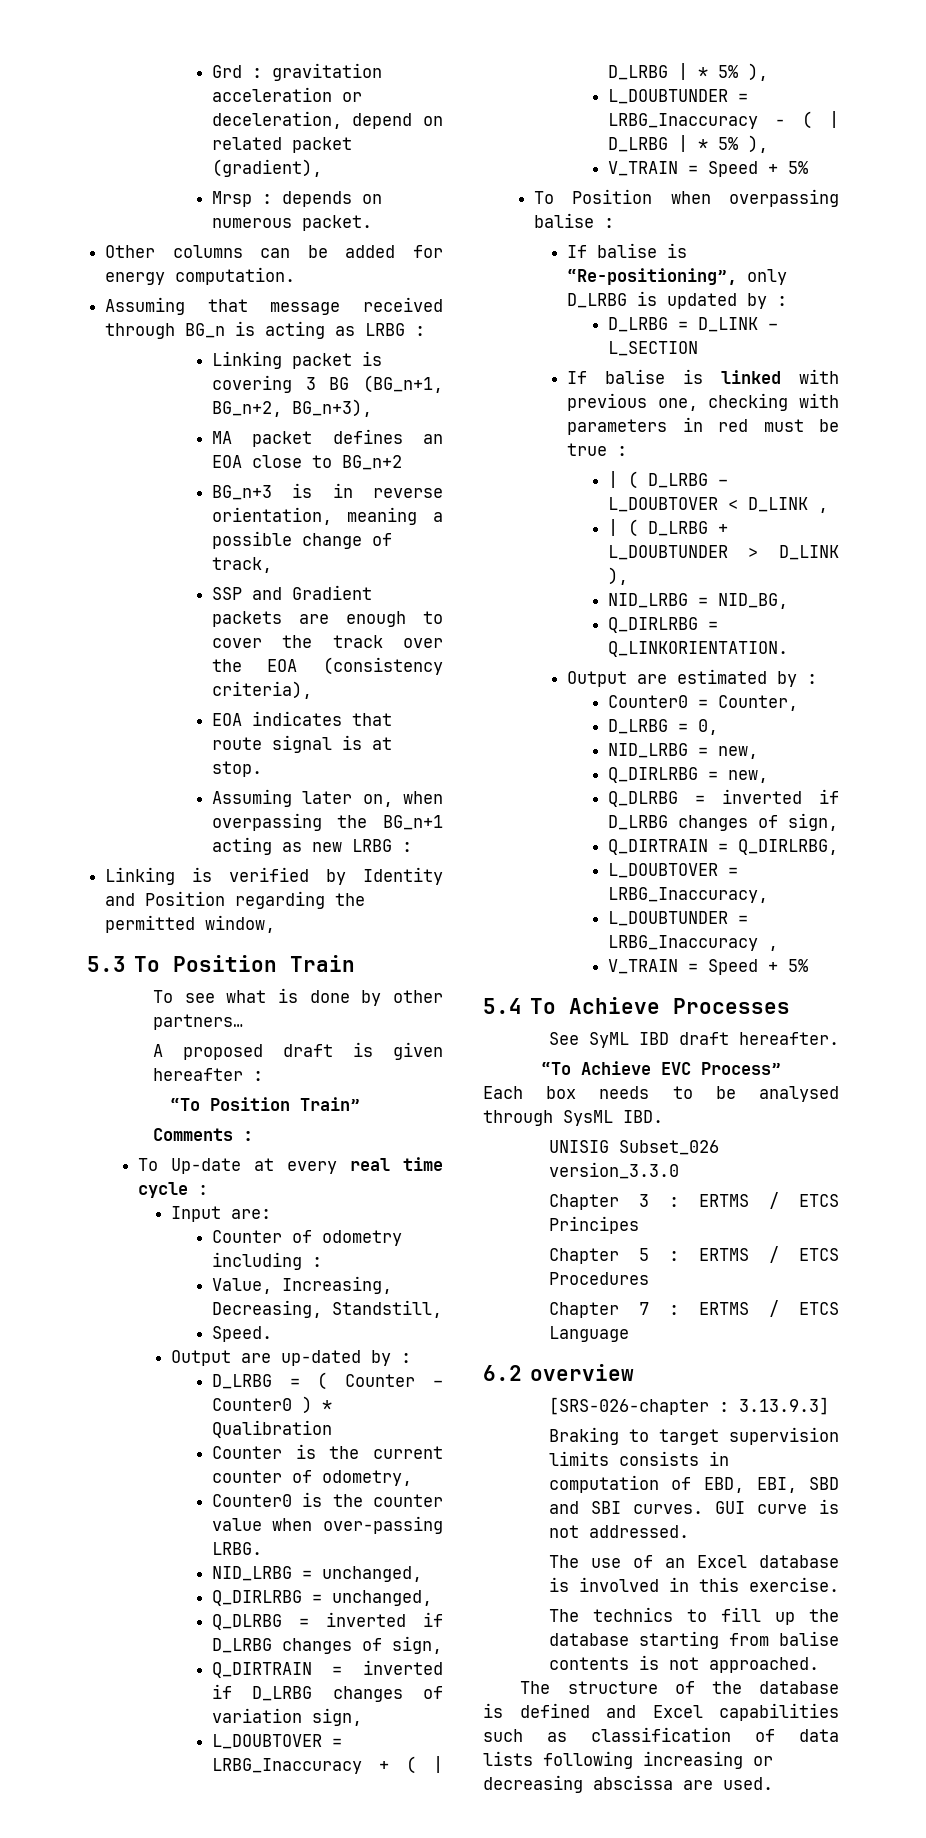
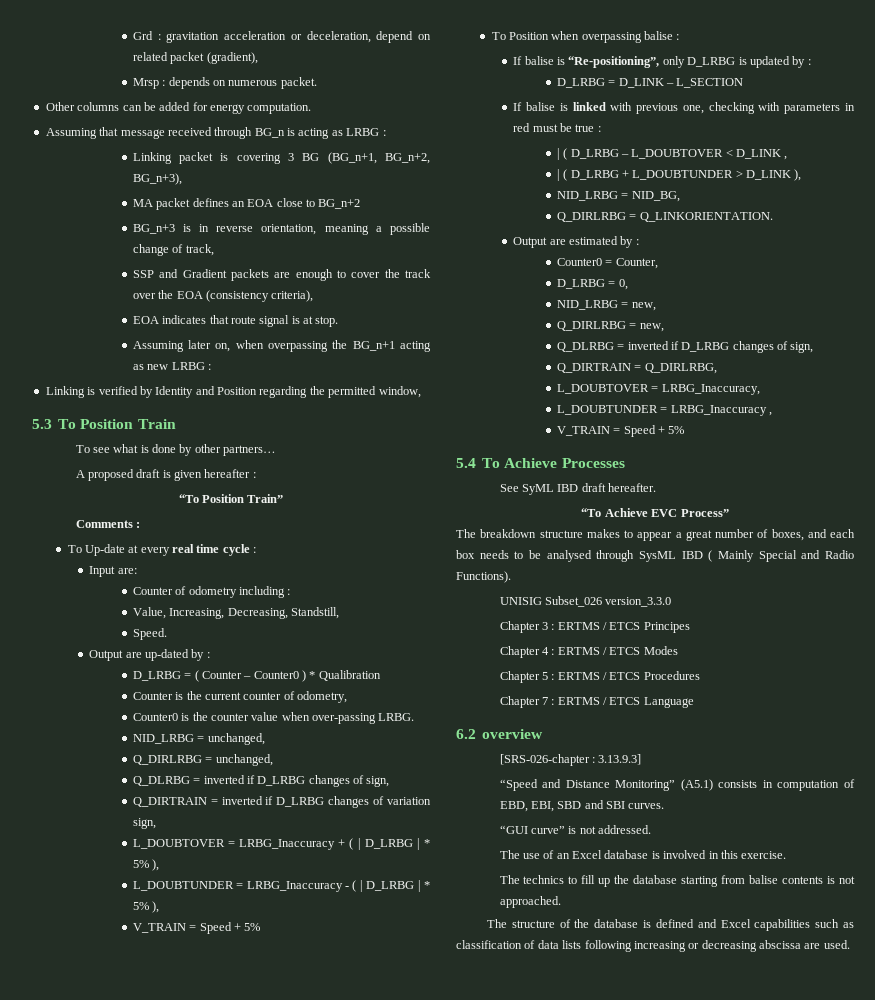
[483,1086,523,1099] Each -> [456,529,855,541] The breakdown structure makes to appear a great number of boxes, and each
[623,1110,663,1123] IBD. -> [681,550,854,562] [456,571,511,583] IBD ( Mainly Special and Radio Functions).
(639, 1225) none -> [499,646,678,658] // Chapter 4 : ERTMS / ETCS Modes
[548,1427,839,1445] [548,1451,609,1466] Braking to target supervision limits -> [499,779,713,791] “Speed and Distance Monitoring” (A5.1)
[714,1501,807,1514] GUI curve -> [499,825,565,834] // “GUI curve”

